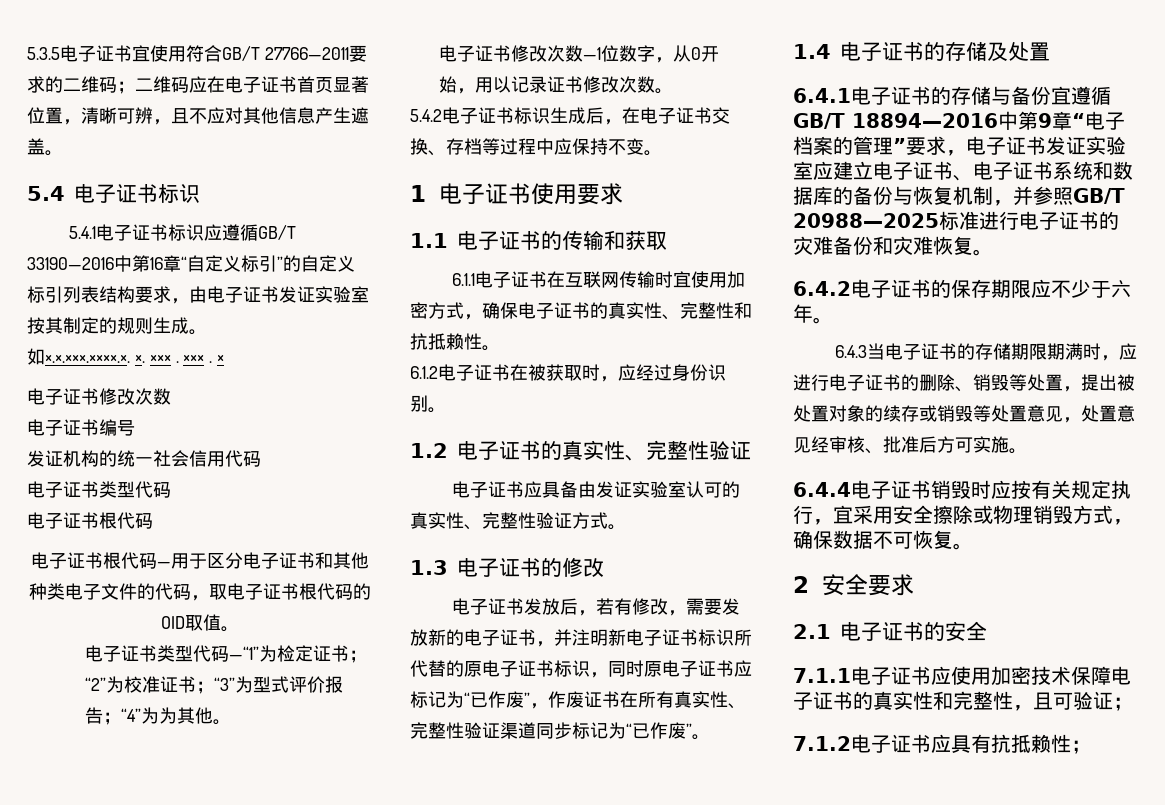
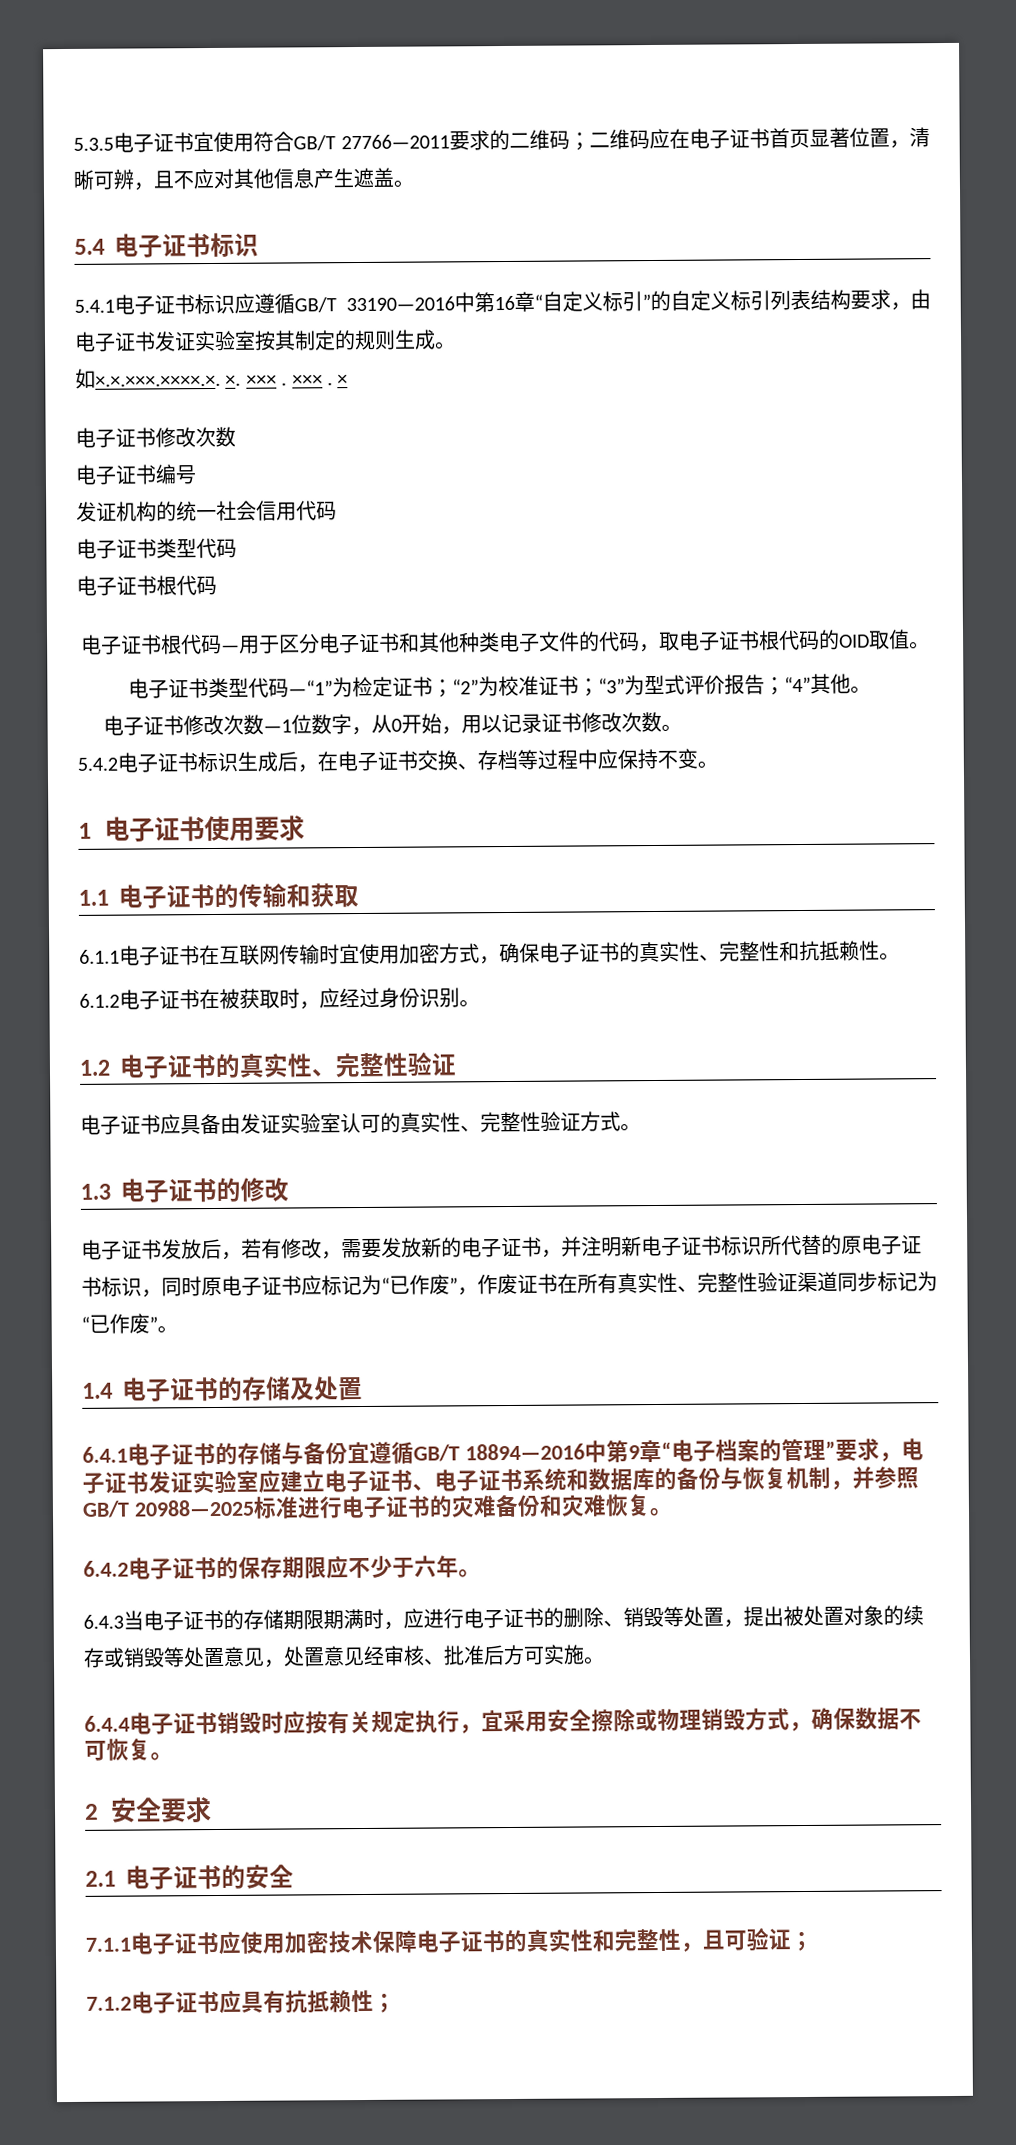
[141,707,178,724] 为为 -> (812, 684) none

